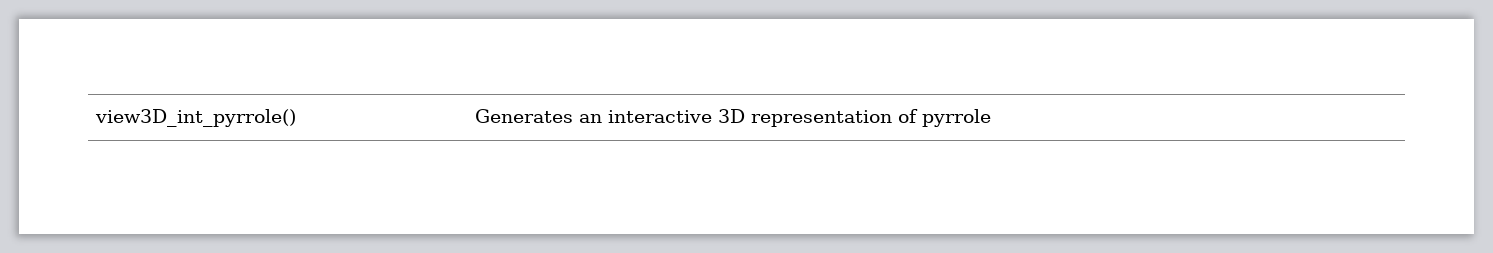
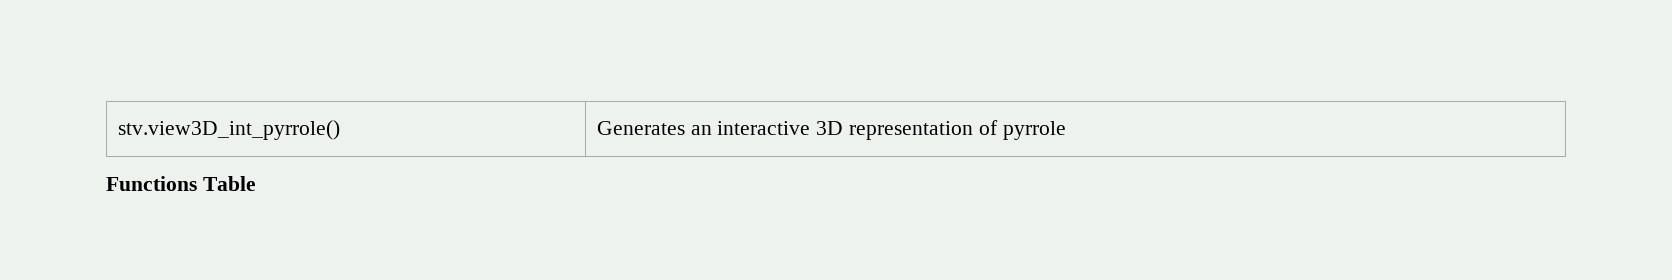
[95,109,297,127] view3D_int_pyrrole() -> [117,120,340,140] stv.view3D_int_pyrrole()
(992, 118) none -> [106,176,256,191] // Functions Table

